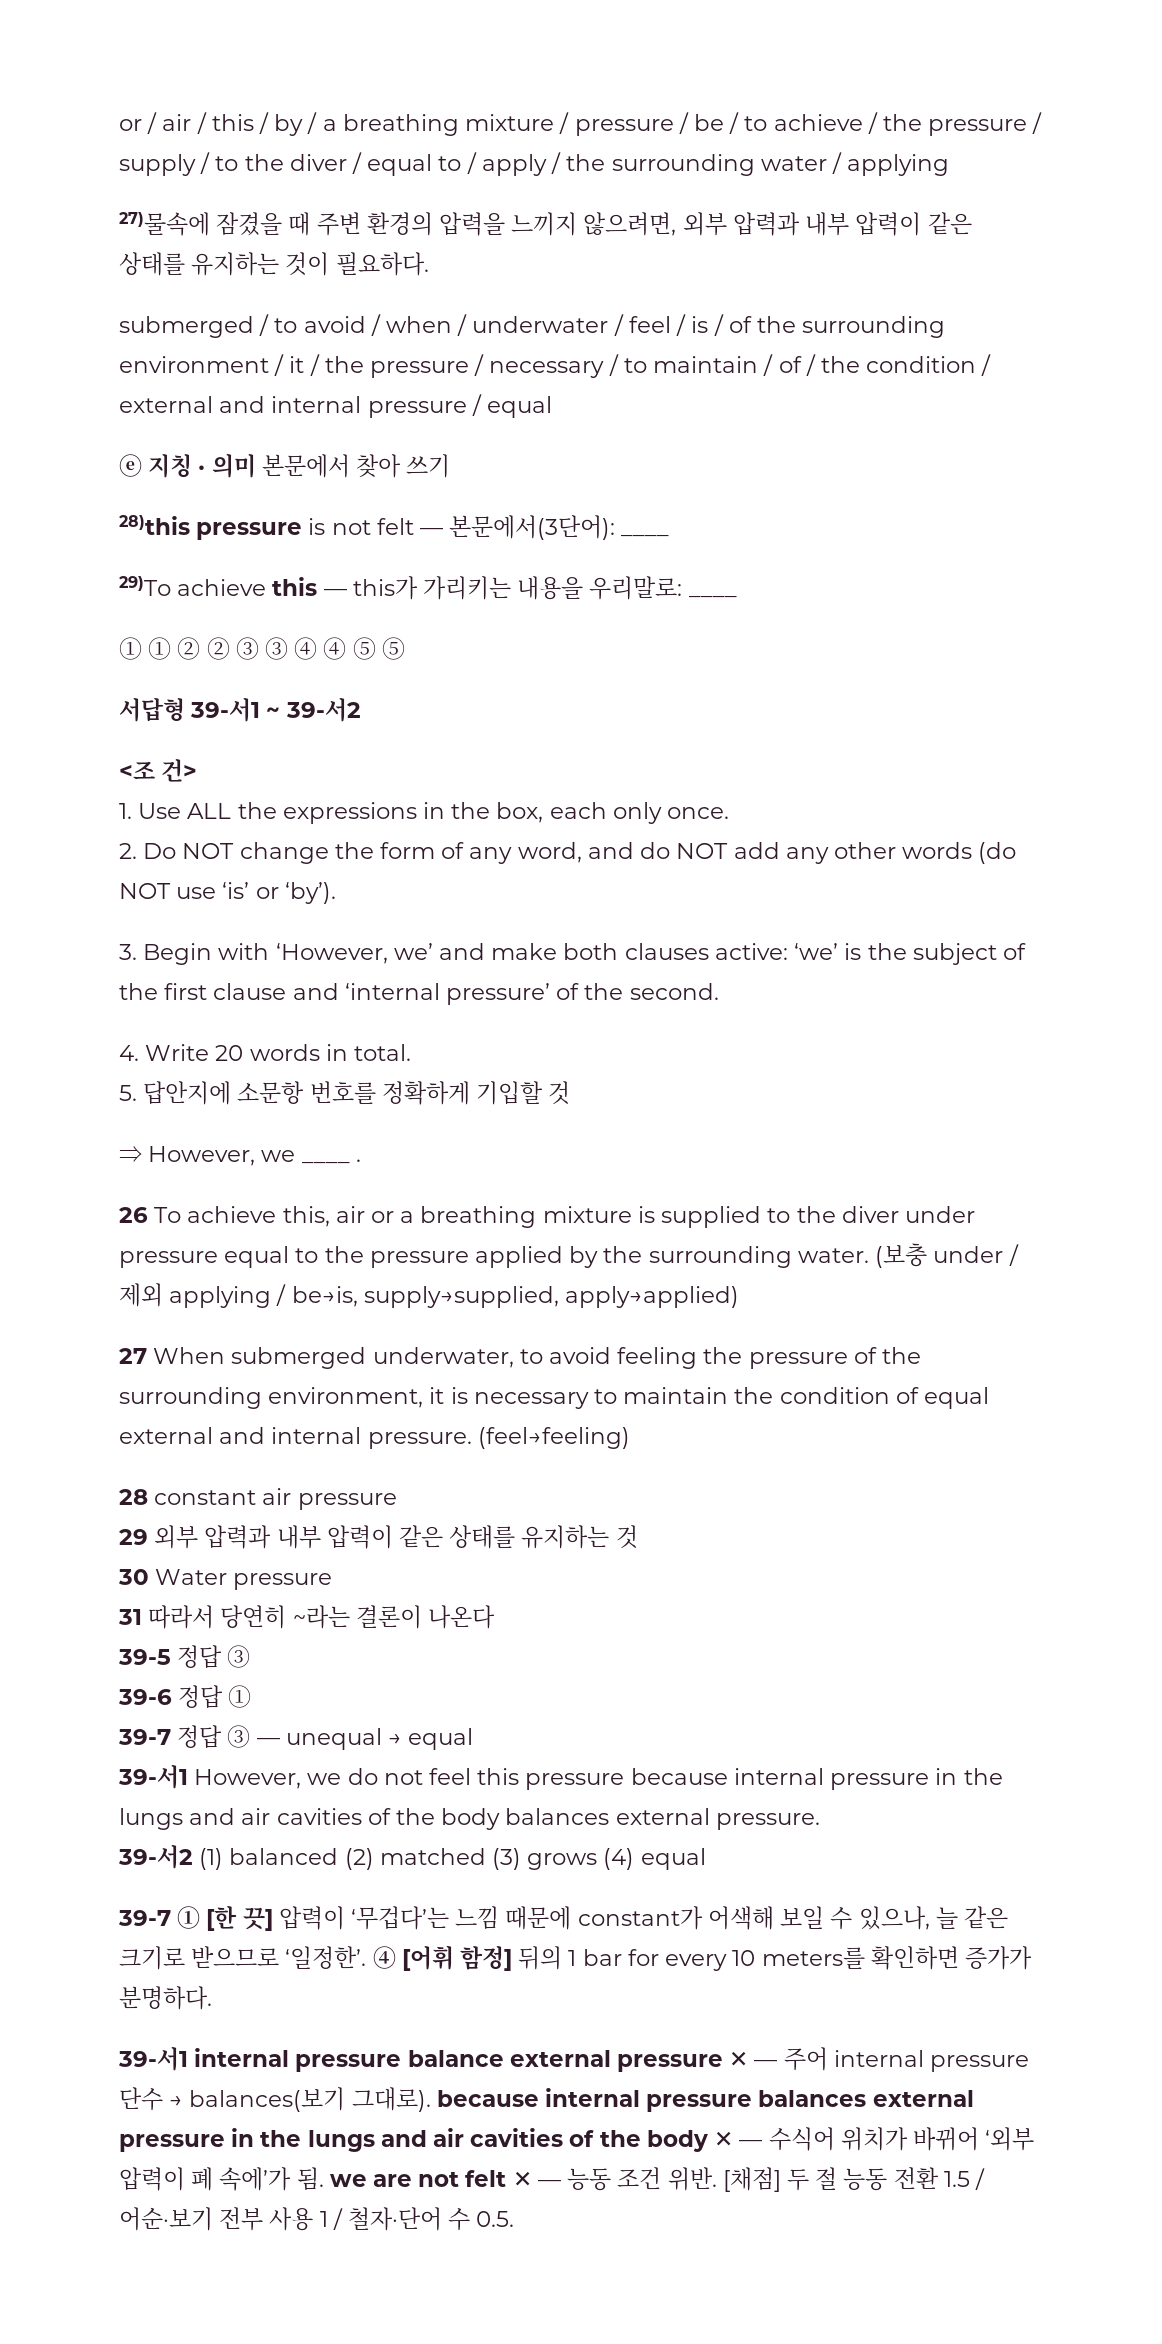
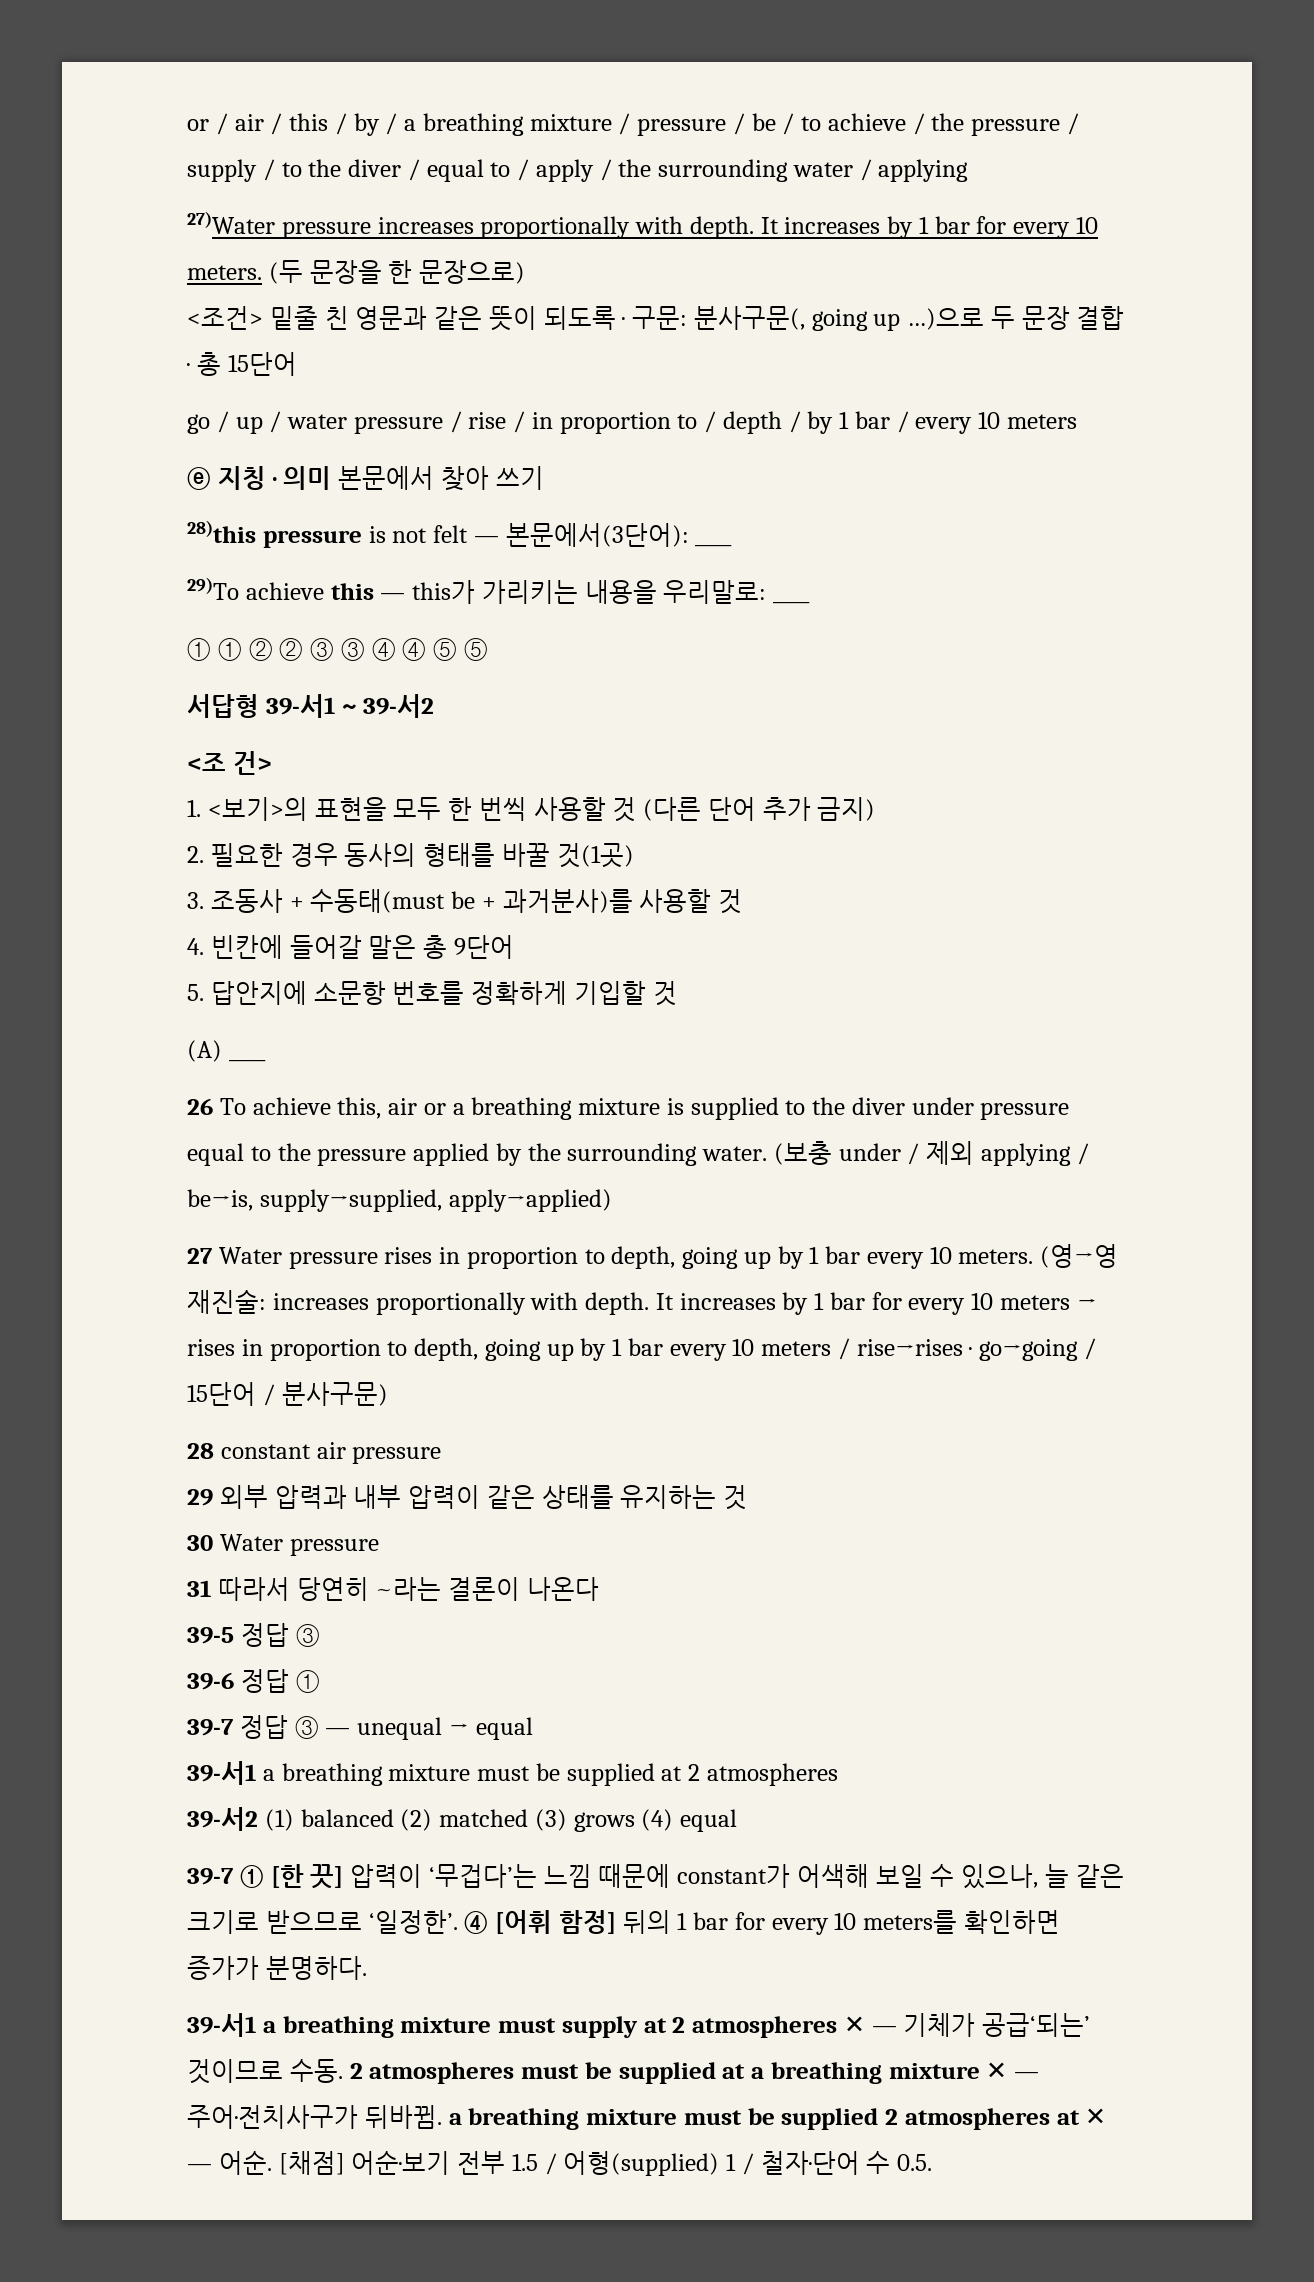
[119,212,972,236] [119,252,429,276] [119,314,946,338] [119,354,992,378] [119,394,553,418] 27)물속에 잠겼을 때 주변 환경의 압력을 느끼지 않으려면, 외부 압력과 내부 압력이 같은 상태를 유지하는 것이 필요하다. // submerged / to avoid / when / underwater / feel / is / of the surrounding environment / it / the pressure / necessary / to maintain / of / the condition / external and internal pressure / equal -> [187,211,1098,239] [187,260,525,284] [187,306,1125,331] [187,352,297,376] [187,411,1077,434] 27)Water pressure increases proportionally with depth. It increases by 1 bar for every 10 meters. (두 문장을 한 문장으로) // <조건> 밑줄 친 영문과 같은 뜻이 되도록 · 구문: 분사구문(, going up …)으로 두 문장 결합 · 총 15단어 // go / up / water pressure / rise / in proportion to / depth / by 1 bar / every 10 meters
[138,802,730,824] [119,842,1017,864] [119,882,336,904] [119,943,1026,965] [119,983,719,1005] [119,1044,412,1061] Use ALL the expressions in the box, each only once. // 2. Do NOT change the form of any word, and do NOT add any other words (do NOT use ‘is’ or ‘by’). // 3. Begin with ‘However, we’ and make both clauses active: ‘we’ is the subject of the first clause and ‘internal pressure’ of the second. // 4. Write 20 words in total. -> [207,797,876,822] [187,843,634,868] [187,889,742,914] [187,935,514,959] <보기>의 표현을 모두 한 번씩 사용할 것 (다른 단어 추가 금지) // 2. 필요한 경우 동사의 형태를 바꿀 것(1곳) // 3. 조동사 + 수동태(must be + 과거분사)를 사용할 것 // 4. 빈칸에 들어갈 말은 총 9단어
[119,1146,296,1166] [301,1162,350,1164] [355,1159,361,1162] ⇒ However, we ____ . -> [187,1040,266,1062] (A) ____
[153,1347,922,1369] [119,1387,990,1409] [119,1427,630,1449] When submerged underwater, to avoid feeling the pressure of the surrounding environment, it is necessary to maintain the condition of equal external and internal pressure. (feel→feeling) -> [218,1244,1118,1269] [187,1289,1097,1315] [187,1338,1096,1361] [187,1382,388,1406] Water pressure rises in proportion to depth, going up by 1 bar every 10 meters. (영→영 재진술: increases proportionally with depth. It increases by 1 bar for every 10 meters → rises in proportion to depth, going up by 1 bar every 10 meters / rise→rises · go→going / 15단어 / 분사구문)
[194,1768,1003,1790] [119,1808,820,1830] However, we do not feel this pressure because internal pressure in the lungs and air cavities of the body balances external pressure. -> [262,1763,838,1786] a breathing mixture must be supplied at 2 atmospheres
[194,2047,1030,2072] [119,2087,974,2112] [119,2127,1035,2152] [119,2167,985,2192] [119,2207,314,2231] internal pressure balance external pressure ✕ — 주어 internal pressure 단수 → balances(보기 그대로). because internal pressure balances external pressure in the lungs and air cavities of the body ✕ — 수식어 위치가 바뀌어 ‘외부 압력이 폐 속에’가 됨. we are not felt ✕ — 능동 조건 위반. [채점] 두 절 능동 전환 1.5 / 어순·보기 전부 사용 -> [262,2013,1090,2038] [187,2059,1039,2084] [187,2105,1107,2130] [187,2150,720,2176] a breathing mixture must supply at 2 atmospheres ✕ — 기체가 공급‘되는’ 것이므로 수동. 2 atmospheres must be supplied at a breathing mixture ✕ — 주어·전치사구가 뒤바뀜. a breathing mixture must be supplied 2 atmospheres at ✕ — 어순. [채점] 어순·보기 전부 1.5 / 어형(supplied)

